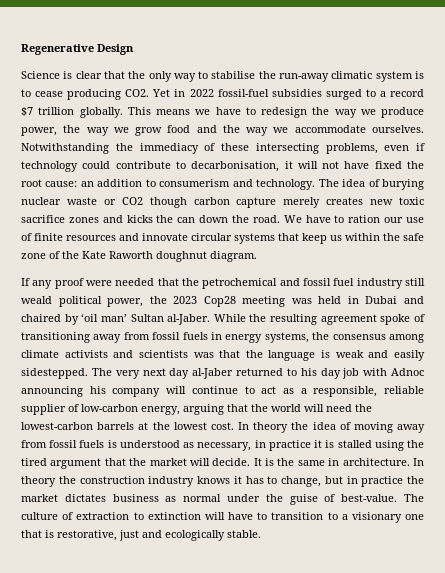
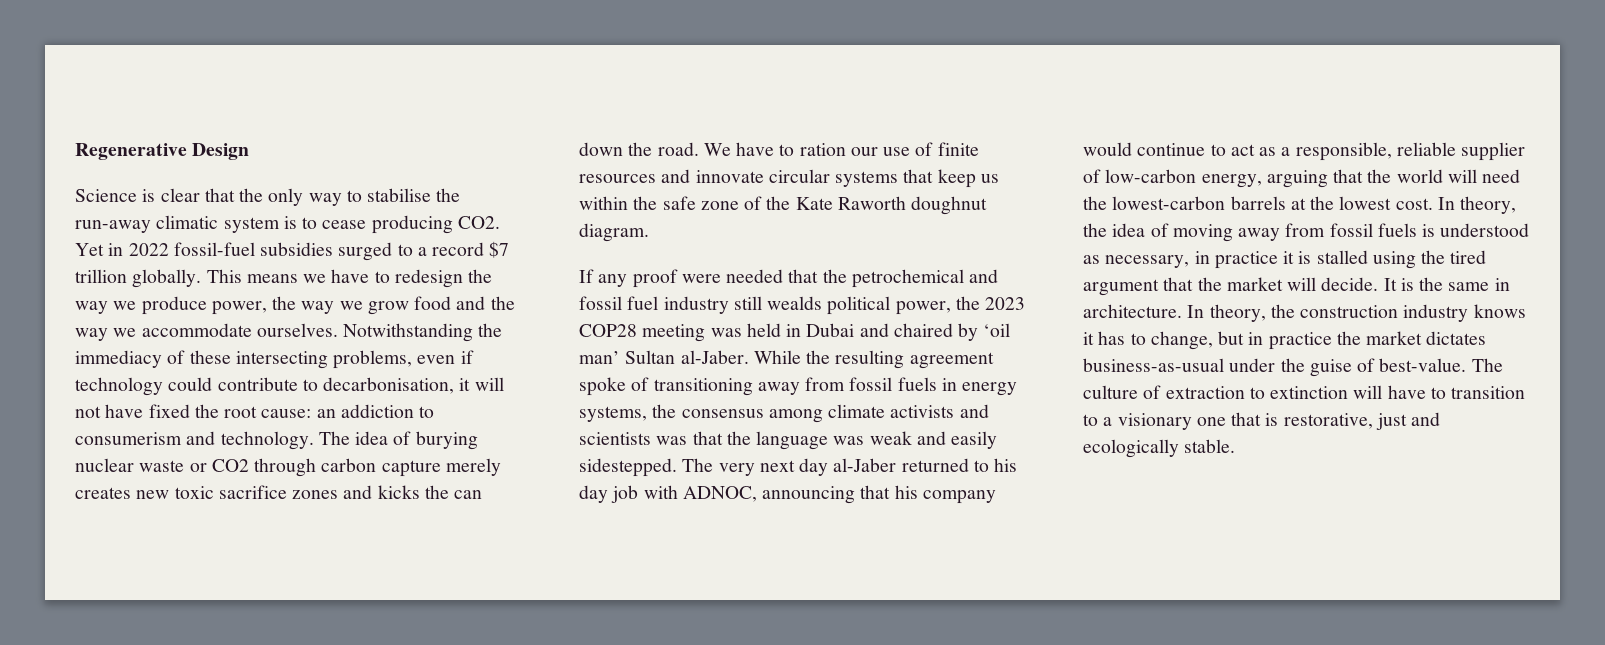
[97,179,143,187] addition -> [340,404,414,418] addiction
[149,197,187,208] though -> [254,458,317,477] through
[21,296,52,304] weald -> [767,296,823,310] wealds
[203,296,236,307] Cop28 -> [579,324,637,337] COP28
[321,350,331,358] is -> [833,436,865,445] was
[390,368,424,376] [21,386,83,397] Adnoc announcing -> [682,485,891,504] ADNOC, announcing that
[166,386,187,394] will -> [1083,142,1132,156] would
[253,422,289,433] theory -> [1460,196,1517,214] theory,
[21,476,56,487] theory -> [1209,304,1266,322] theory,
[112,494,222,502] business as normal -> [1083,358,1224,372] business-as-usual

